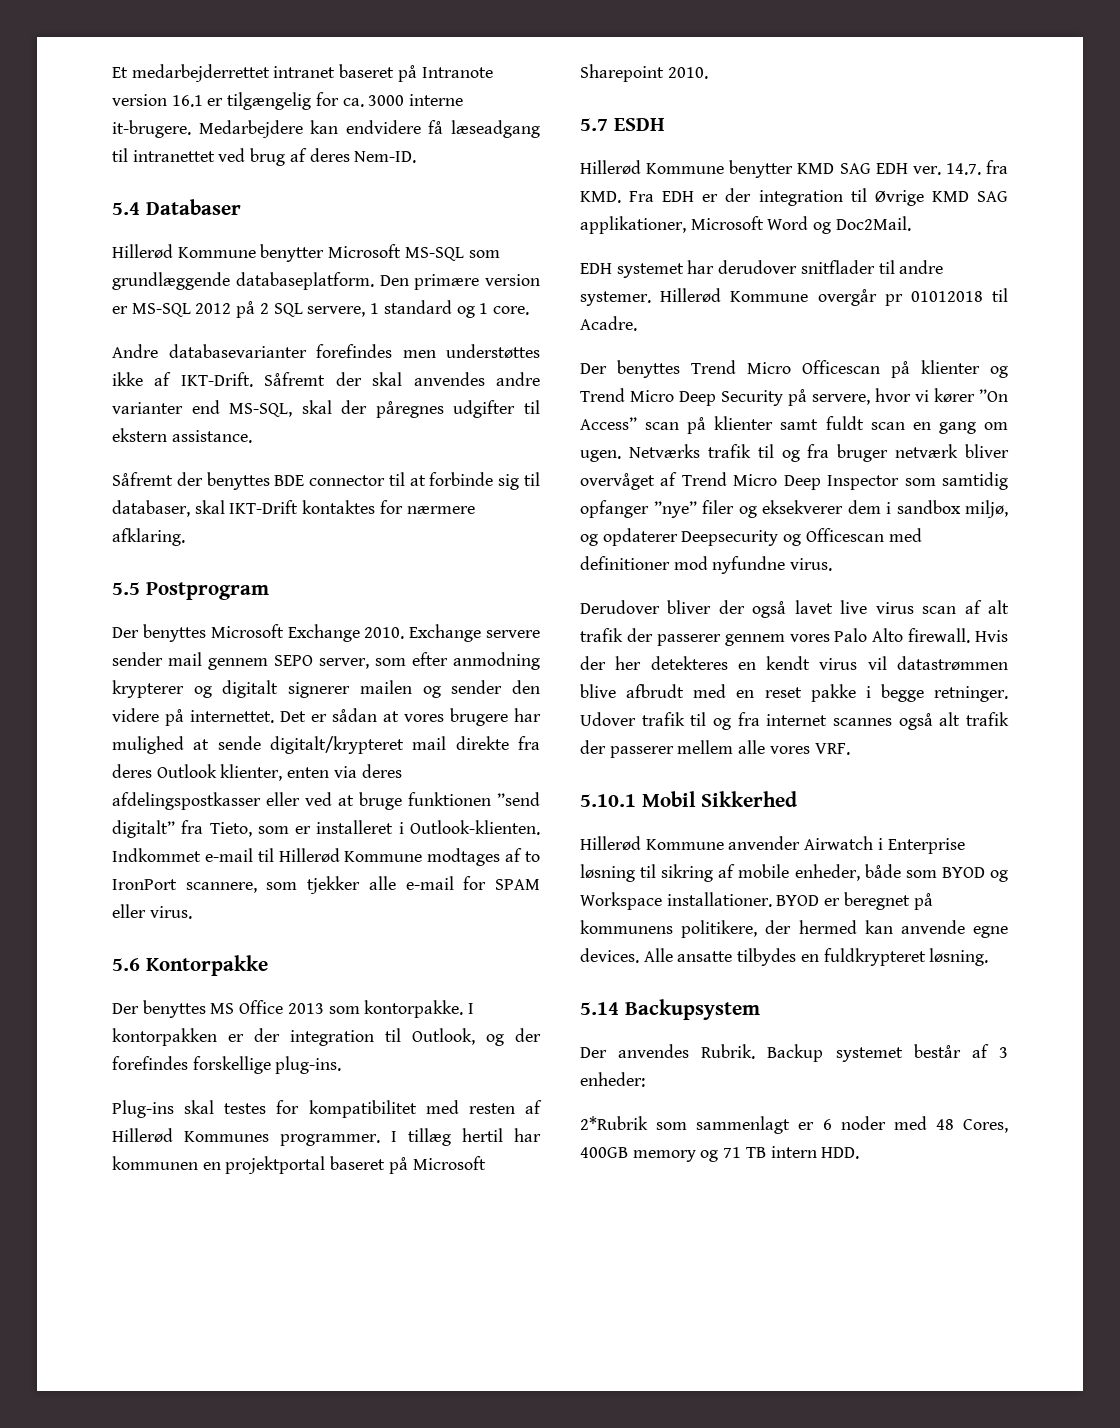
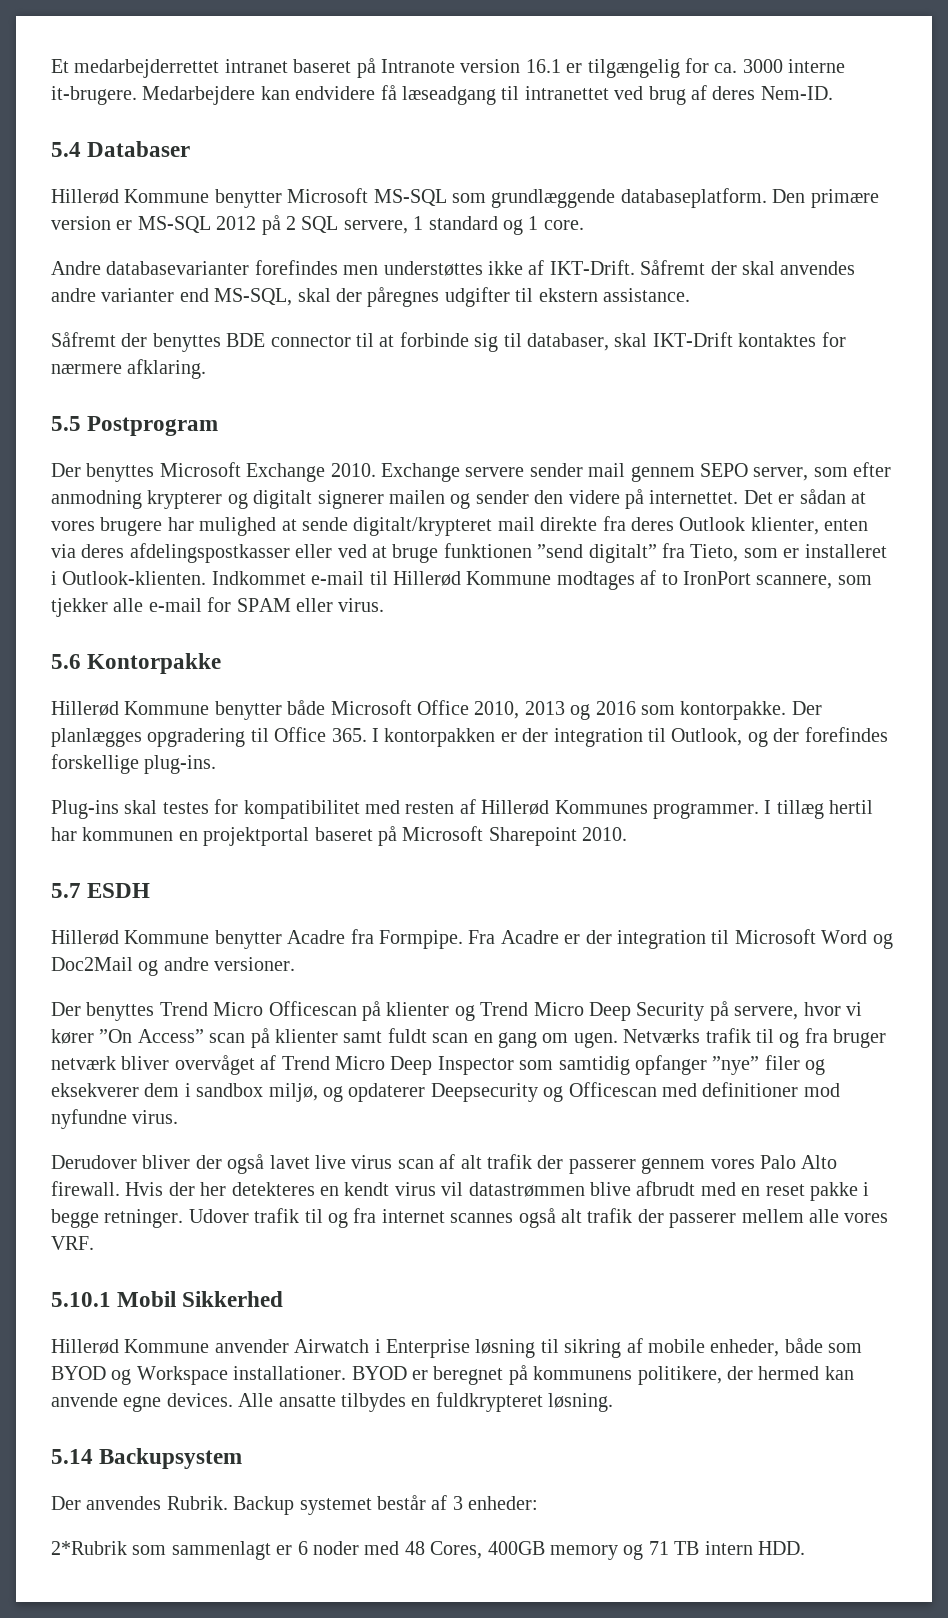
[112,1000,464,1018] Der benyttes MS Office 2013 som kontorpakke. -> [51,700,822,720] [51,727,367,747] Hillerød Kommune benytter både Microsoft Office 2010, 2013 og 2016 som kontorpakke. Der planlægges opgradering til Office 365.
[797,160,1008,175] [580,188,1008,206] [580,216,911,234] [580,260,944,278] [580,288,1009,306] [580,316,637,331] KMD SAG EDH ver. 14.7. fra KMD. Fra EDH er der integration til Øvrige KMD SAG applikationer, Microsoft Word og Doc2Mail. // EDH systemet har derudover snitflader til andre systemer. Hillerød Kommune overgår pr 01012018 til Acadre. -> [287,929,893,949] [51,957,296,976] Acadre fra Formpipe. Fra Acadre er der integration til Microsoft Word og Doc2Mail og andre versioner.

